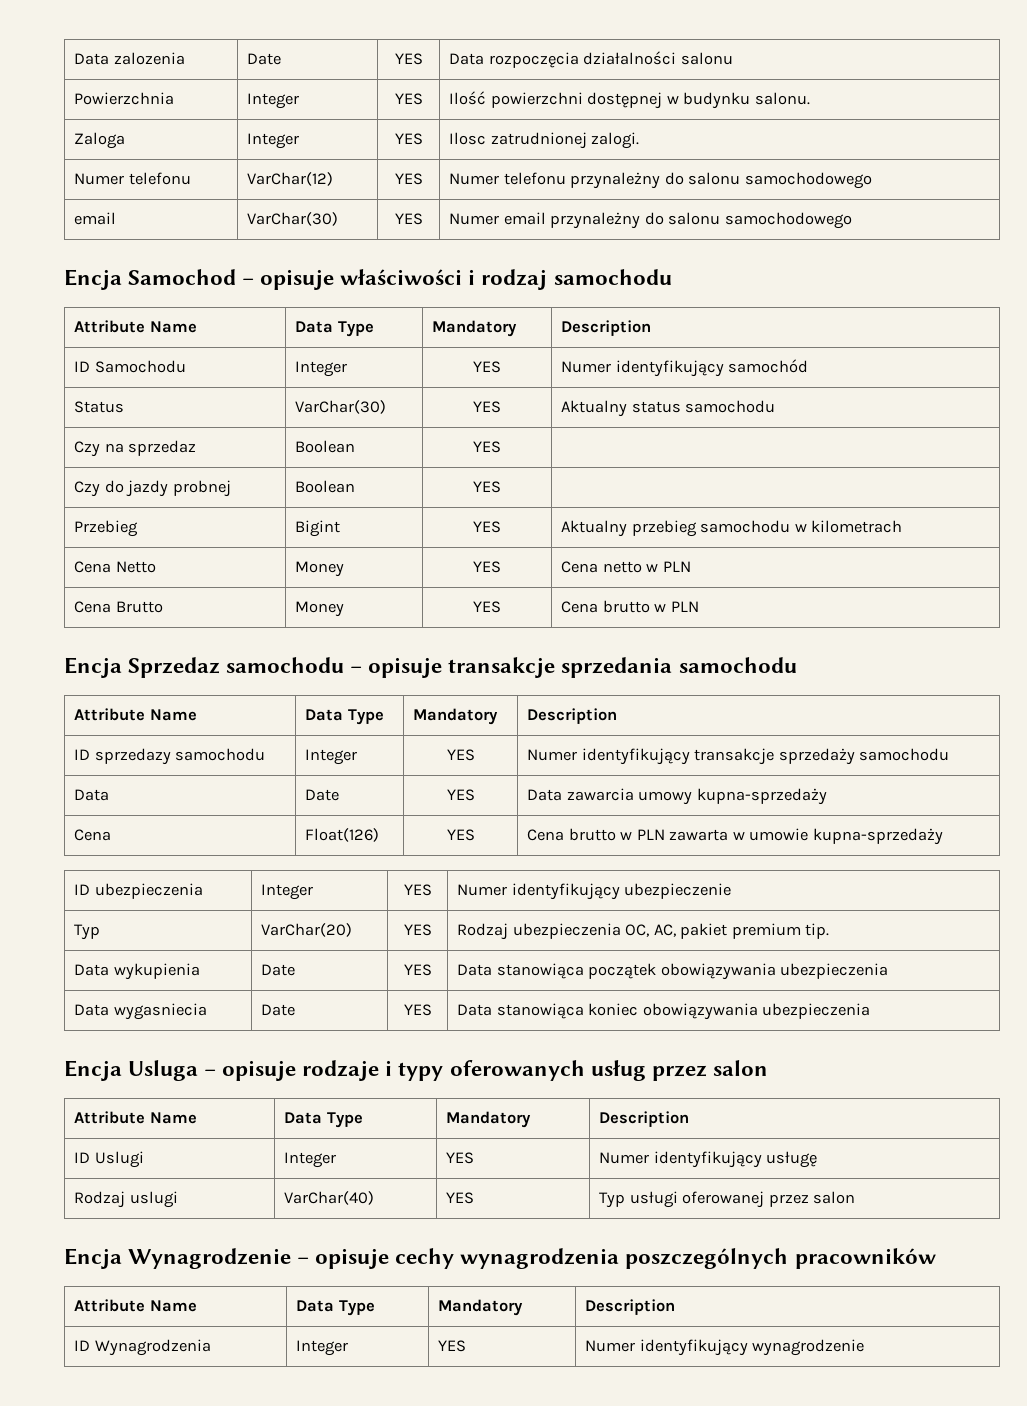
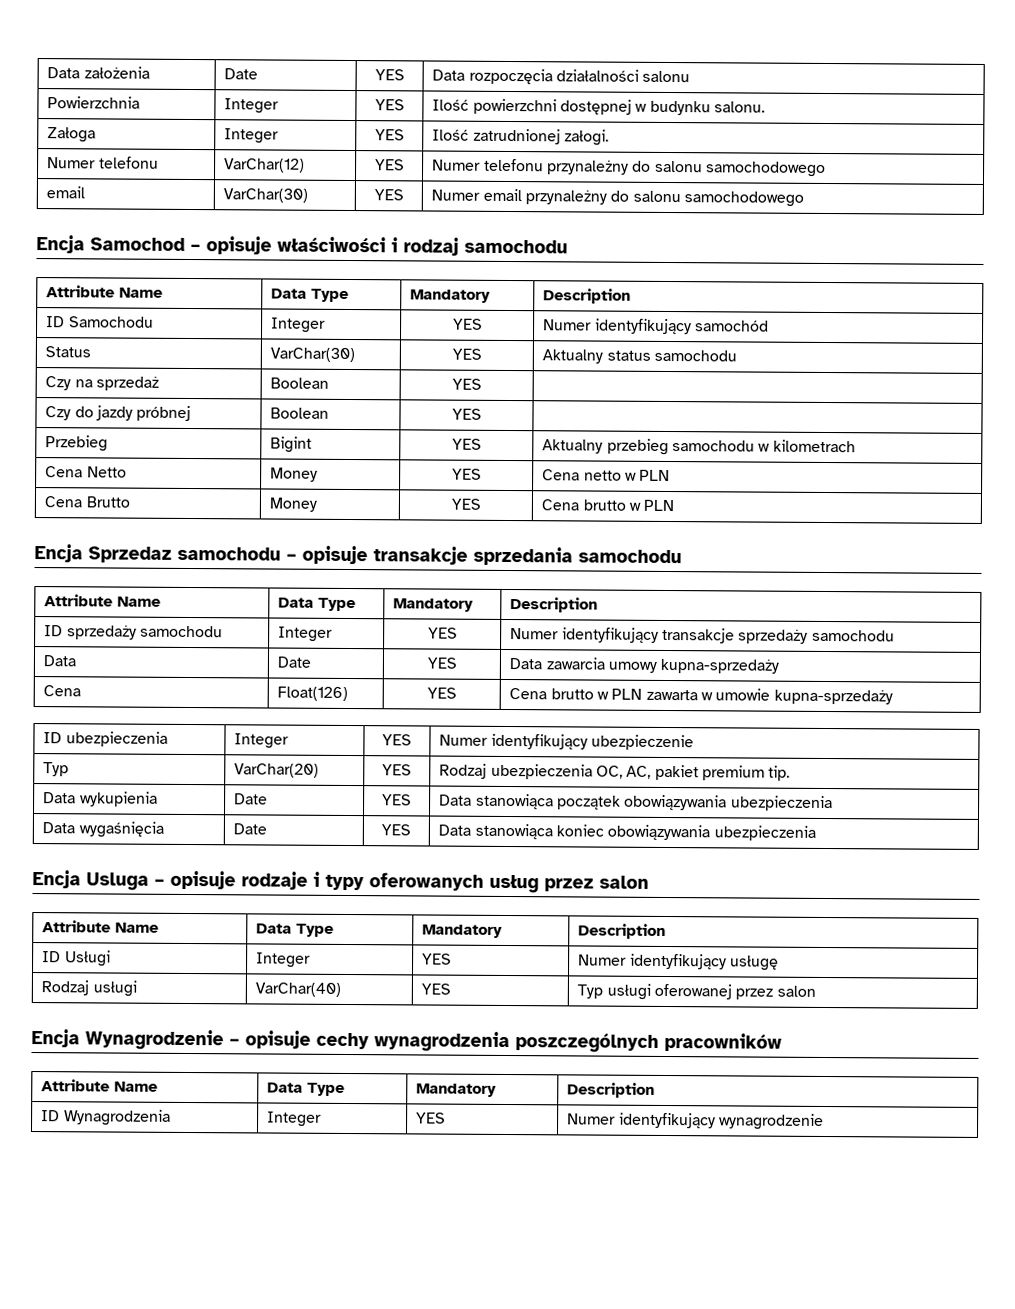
[74,52,185,65] Data zalozenia -> [47,66,150,79] Data założenia
[74,132,126,149] [247,133,300,149] [394,133,423,145] [449,132,640,149] Zaloga | Integer | YES | Ilosc zatrudnionej zalogi. -> [47,127,97,143] [224,128,280,144] [374,129,405,141] [432,128,609,146] Załoga | Integer | YES | Ilość zatrudnionej załogi.
[128,440,197,456] sprzedaz -> [95,376,159,391] sprzedaż
[172,480,231,497] probnej -> [136,405,192,422] próbnej
[94,748,171,765] sprzedazy -> [66,625,137,640] sprzedaży
[113,1003,207,1020] wygasniecia -> [78,821,164,838] wygaśnięcia
[94,1151,144,1168] Uslugi -> [64,950,111,967] Usługi
[129,1191,178,1208] uslugi -> [92,980,137,997] usługi

